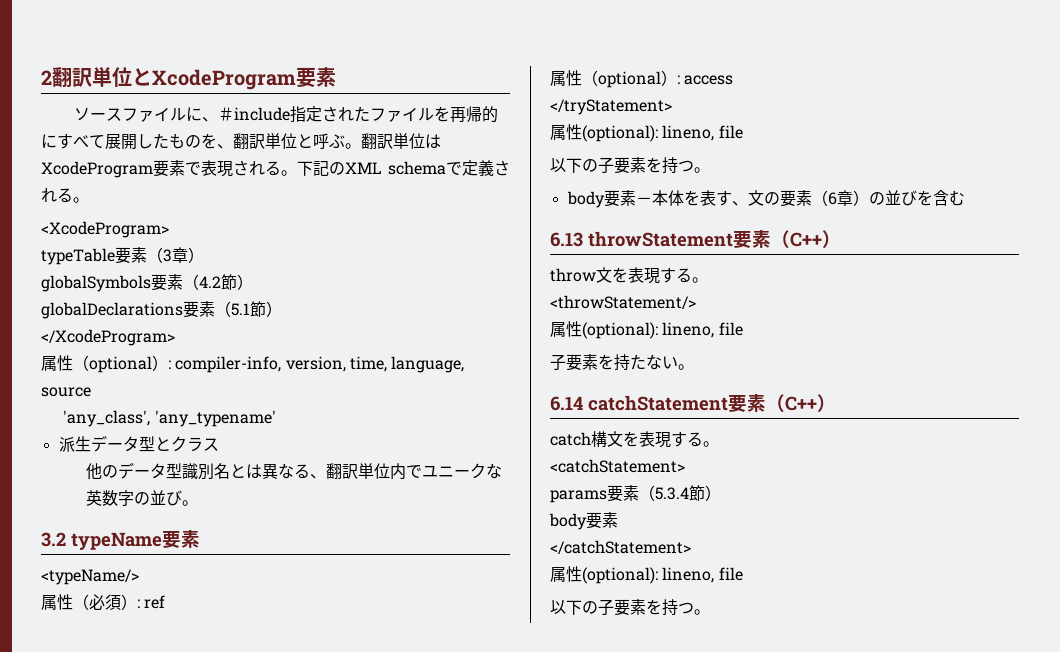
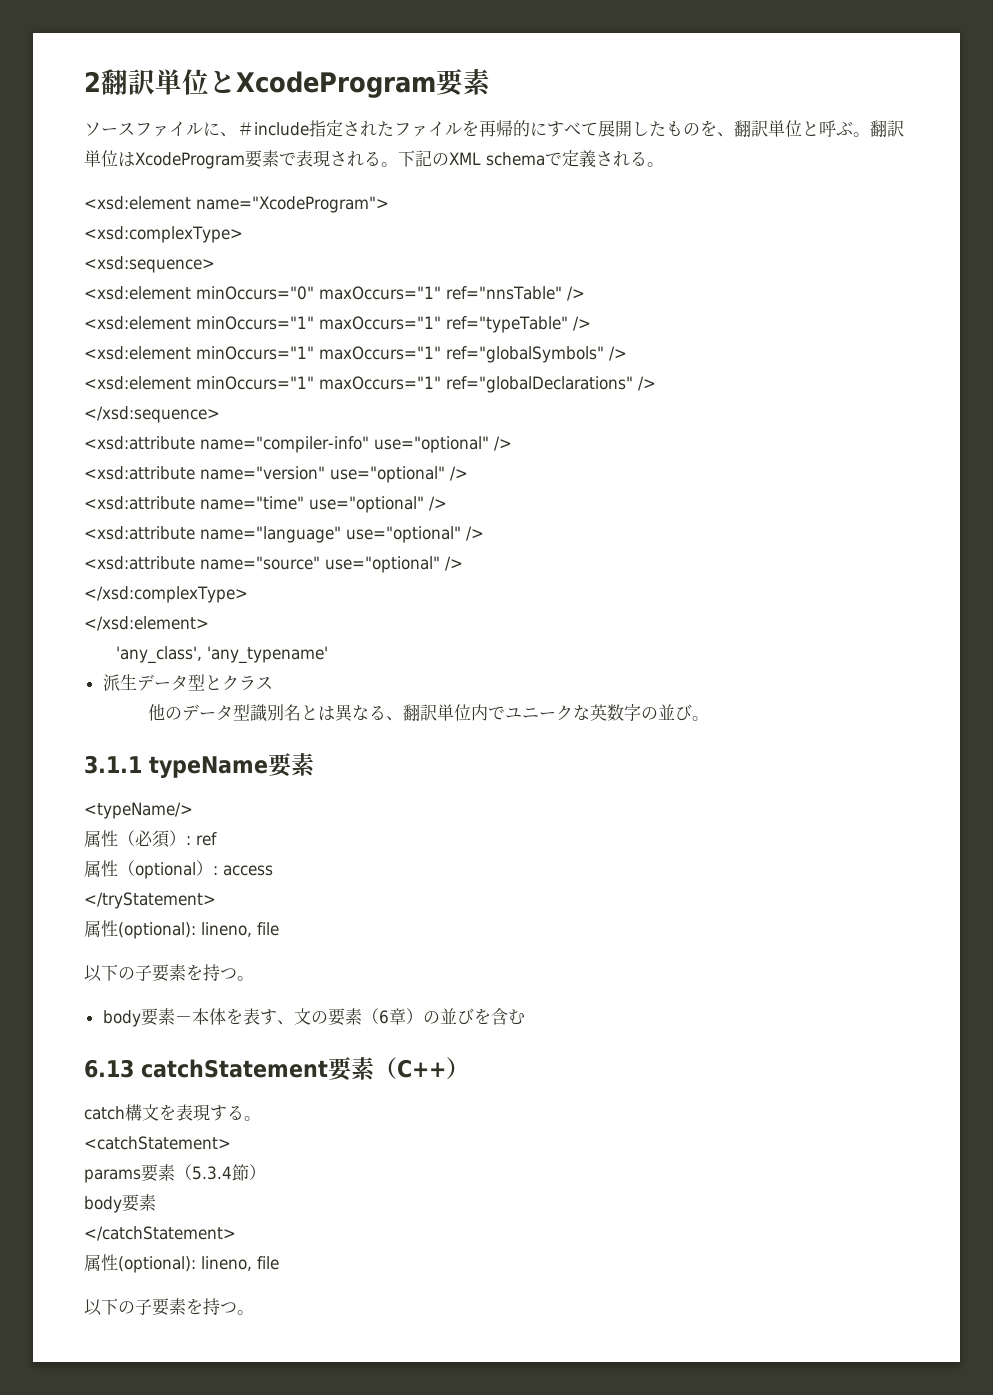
[41,221,169,238] [41,247,204,265] [41,274,253,292] [41,301,282,319] [41,329,175,346] [41,355,465,373] [41,387,91,397] <XcodeProgram> // typeTable要素（3章） // globalSymbols要素（4.2節） // globalDeclarations要素（5.1節） // </XcodeProgram> // 属性（optional）: compiler-info, version, time, language, source -> [84,196,389,213] [84,226,243,243] [84,256,215,273] [84,286,585,301] [84,316,591,333] [84,346,627,363] [84,376,656,393] [84,406,220,423] [84,436,512,453] [84,466,468,483] [84,496,447,513] [84,526,484,543] [84,556,463,573] [84,586,248,603] [84,616,209,631] <xsd:element name="XcodeProgram"> // <xsd:complexType> // <xsd:sequence> // <xsd:element minOccurs="0" maxOccurs="1" ref="nnsTable" /> // <xsd:element minOccurs="1" maxOccurs="1" ref="typeTable" /> // <xsd:element minOccurs="1" maxOccurs="1" ref="globalSymbols" /> // <xsd:element minOccurs="1" maxOccurs="1" ref="globalDeclarations" /> // </xsd:sequence> // <xsd:attribute name="compiler-info" use="optional" /> // <xsd:attribute name="version" use="optional" /> // <xsd:attribute name="time" use="optional" /> // <xsd:attribute name="language" use="optional" /> // <xsd:attribute name="source" use="optional" /> // </xsd:complexType> // </xsd:element>
[41,532,66,547] 3.2 -> [84,755,142,774] 3.1.1
[588,230,841,248] [550,267,708,284] [550,295,696,309] [550,321,743,339] [550,354,694,371] [550,396,583,411] throwStatement要素（C++） // throw文を表現する。 // <throwStatement/> // 属性(optional): lineno, file // 子要素を持たない。 // 6.14 -> (134, 1068) none

